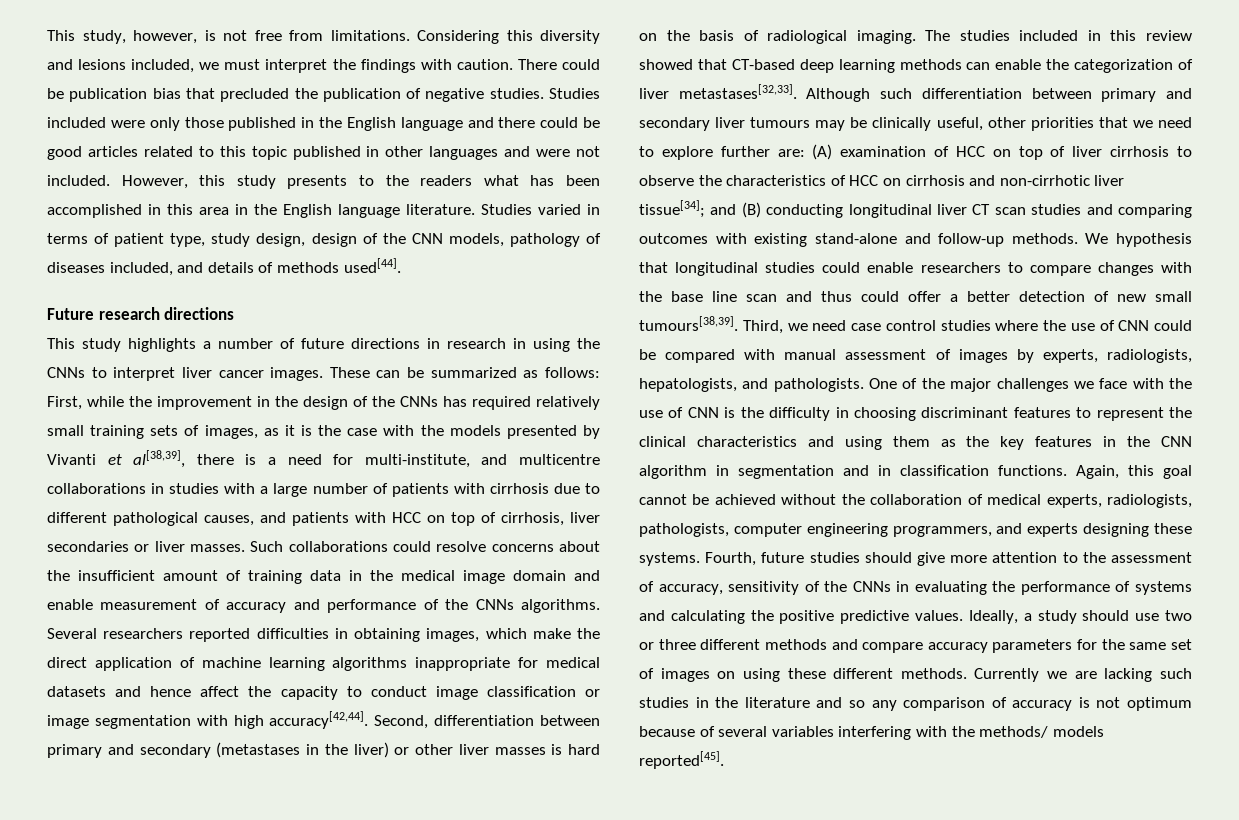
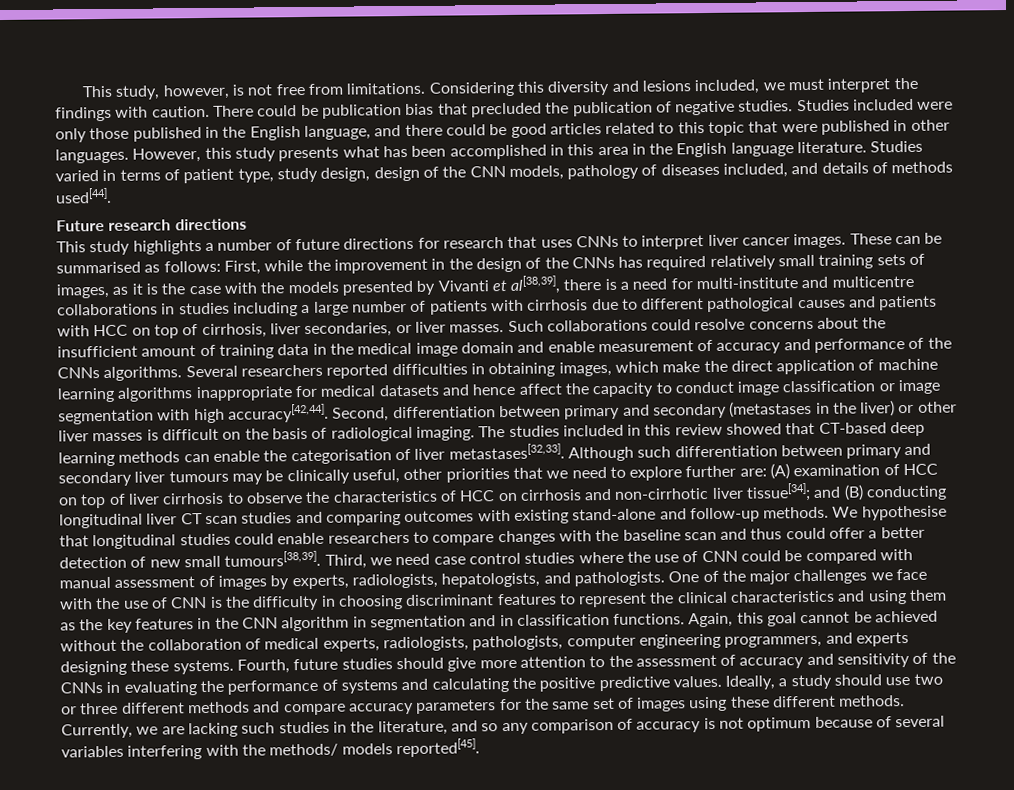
[400,117,463,131] language -> [303,125,371,141] language,
(287, 153) none -> [748,121,818,133] that were
[429,146,600,160] [47,175,110,186] languages and were not included. -> [55,148,129,164] languages.
[359,175,473,186] to the readers -> (340, 154) none
[427,338,600,352] in research in using the -> [417,236,573,249] for research that uses
[430,367,517,378] summarized -> [56,261,141,274] summarised
[364,454,470,468] multi-institute, -> [696,277,799,290] multi-institute
[224,483,256,494] with -> [232,302,298,317] including
[204,515,254,526] causes, -> [797,299,846,309] causes
[47,541,129,552] secondaries -> [304,322,393,338] secondaries,
[568,744,600,755] hard -> [161,428,219,441] difficult
[1074,59,1174,73] categorization -> [290,449,392,465] categorisation
[1116,233,1192,247] hypothesis -> [861,505,947,521] hypothesise
[671,291,737,302] base line -> [622,529,681,541] baseline
[658,584,723,595] accuracy, -> [739,653,834,669] accuracy and
[717,671,736,679] on -> (687, 704) none
[974,668,1040,682] Currently -> [61,723,133,739] Currently,
[744,697,810,708] literature -> [377,720,448,736] literature,

